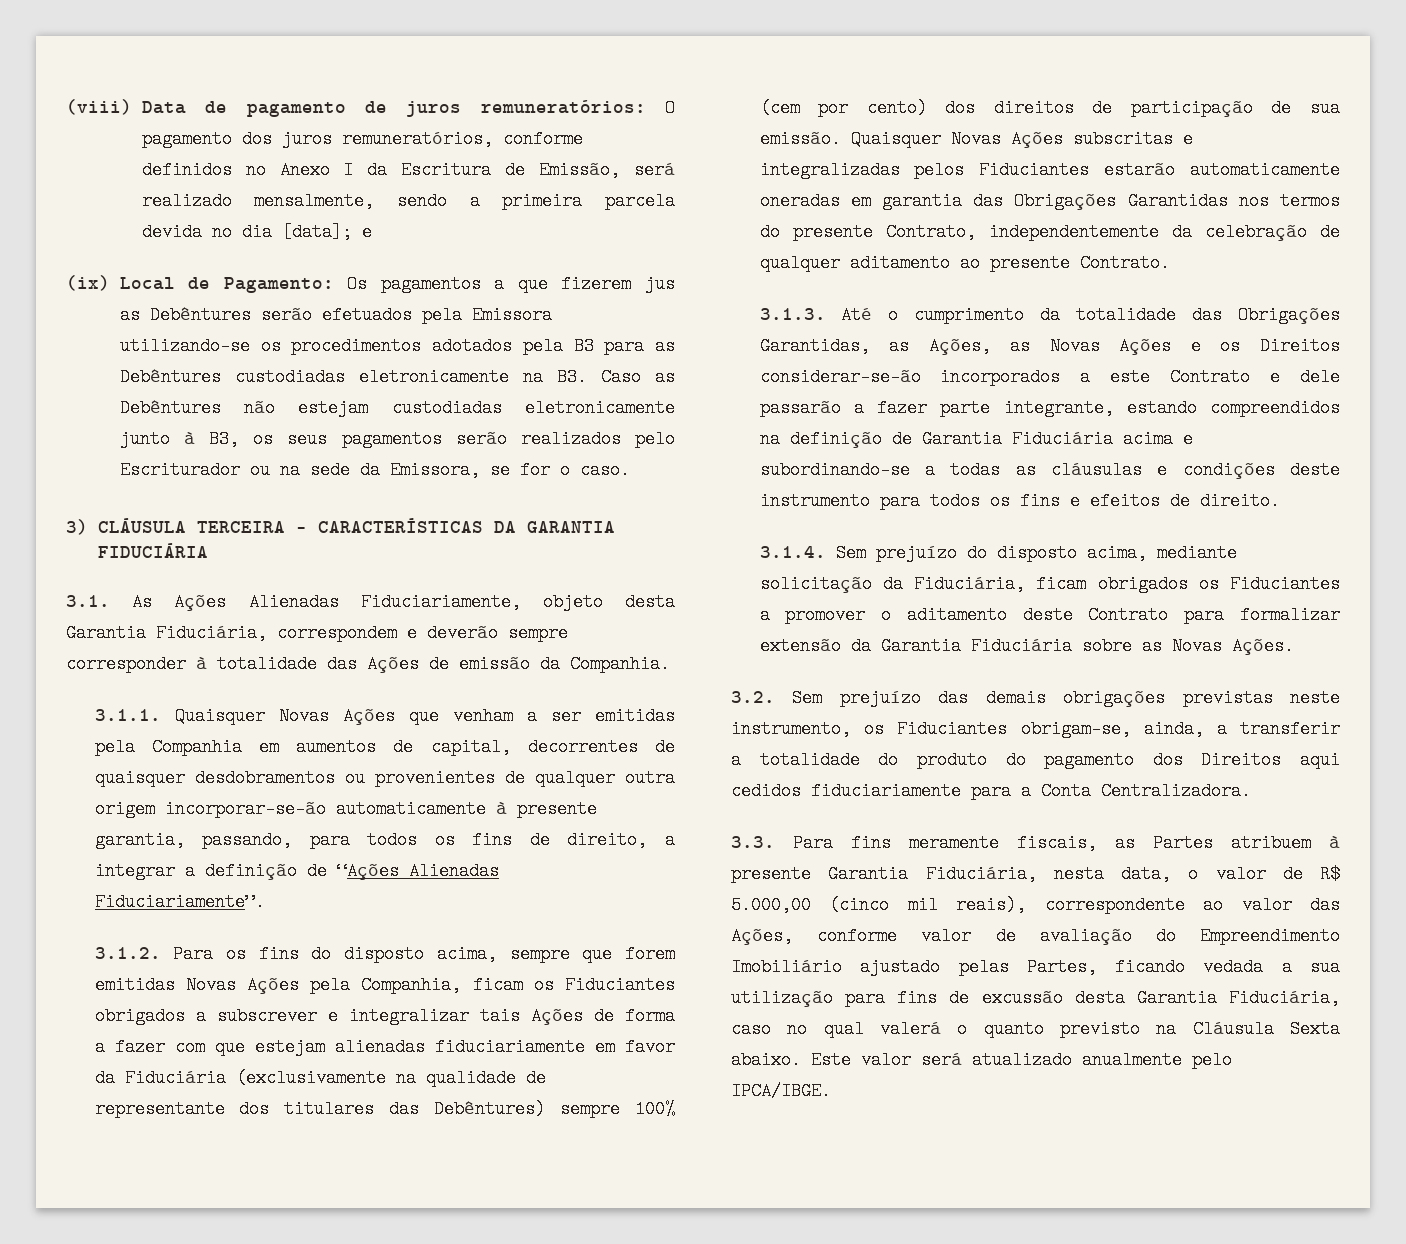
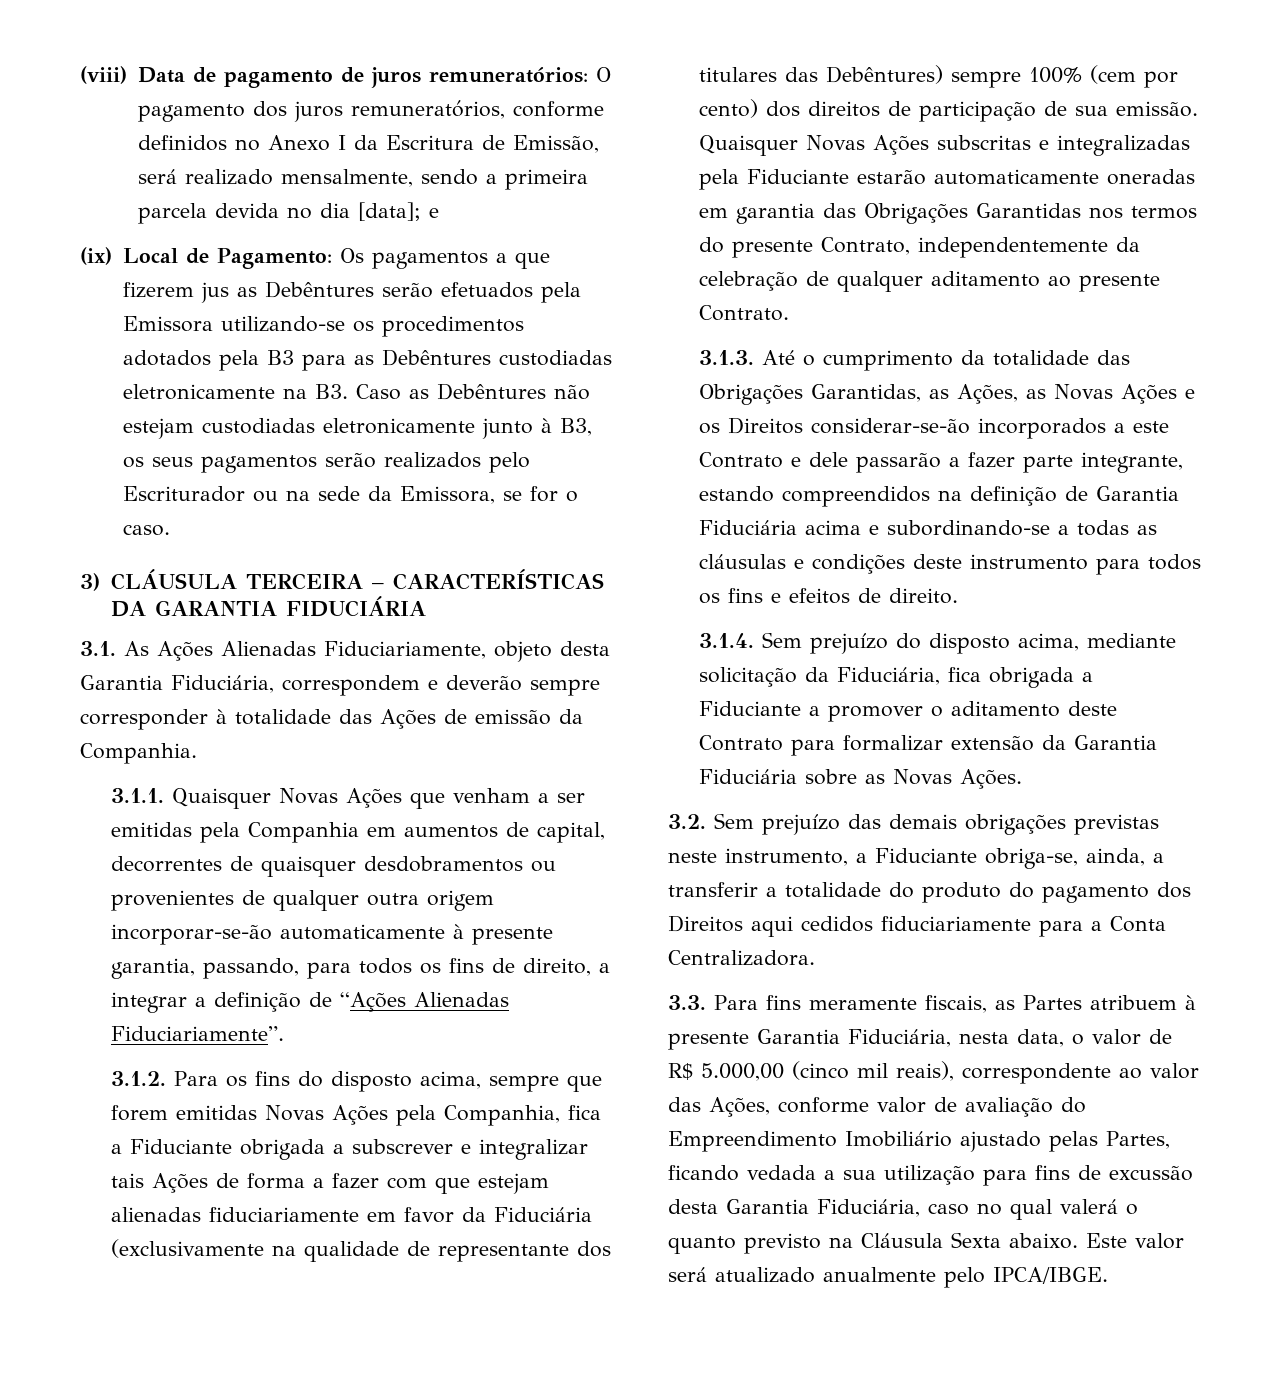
[472,976,675,994] [94,1007,185,1025] ficam os Fiduciantes obrigados -> [568,1105,602,1120] [111,1139,326,1160] fica a Fiduciante obrigada
[914,161,1090,179] pelos Fiduciantes -> [699,169,850,190] pela Fiduciante
[1036,575,1340,593] ficam obrigados os Fiduciantes -> [948,667,1094,688] [699,701,802,716] fica obrigada a Fiduciante
[864,720,1131,738] os Fiduciantes obrigam-se, -> [856,848,1078,869] a Fiduciante obriga-se,

